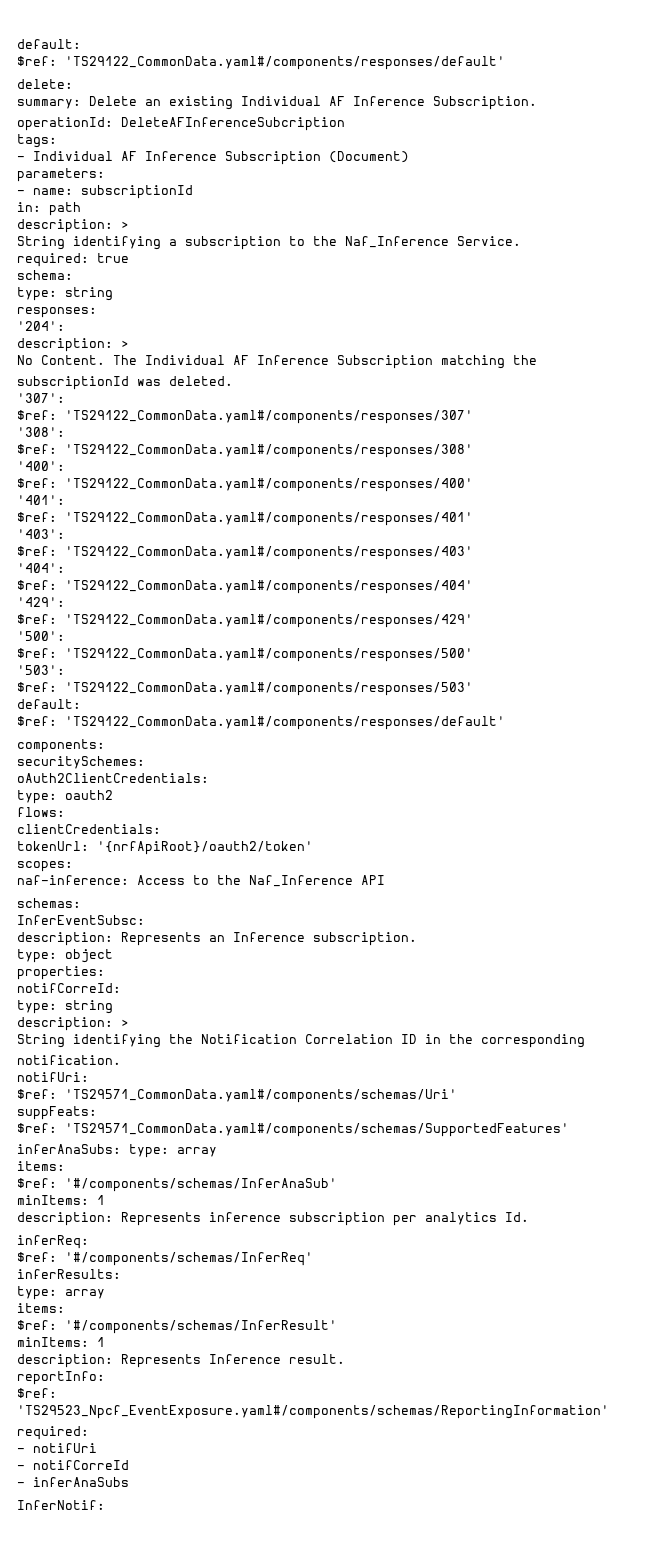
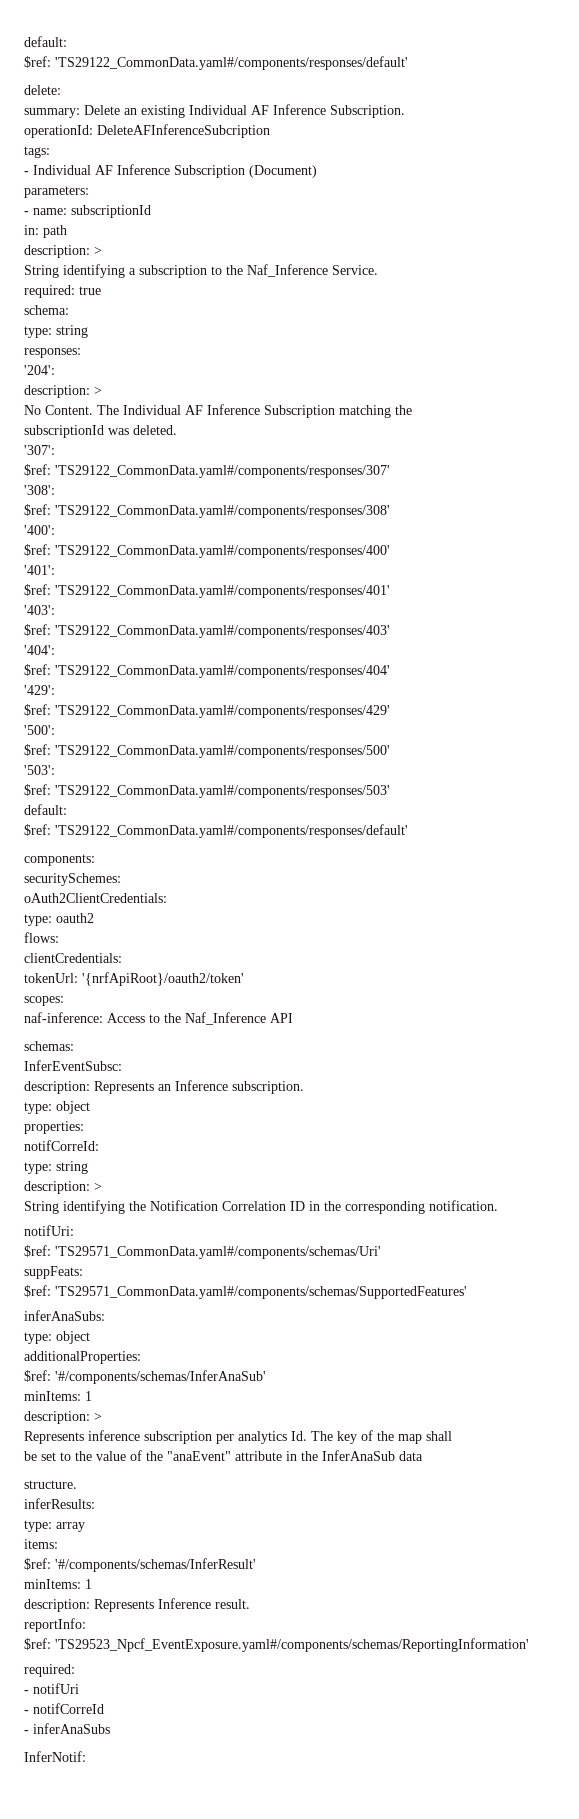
(585, 1041) // -> (425, 1207) none
[129,1144,217,1158] [17,1161,65,1171] type: array // items: -> [24,1331,90,1344] [24,1351,141,1364] // type: object // additionalProperties:
(113, 1219) none -> [94,1412,102,1421] > //
[17,1235,89,1249] [17,1252,313,1266] // inferReq: // $ref: '#/components/schemas/InferReq' -> [311,1430,452,1444] [24,1450,423,1461] [24,1480,77,1489] The key of the map shall // be set to the value of the "anaEvent" attribute in the InferAnaSub data // structure.

